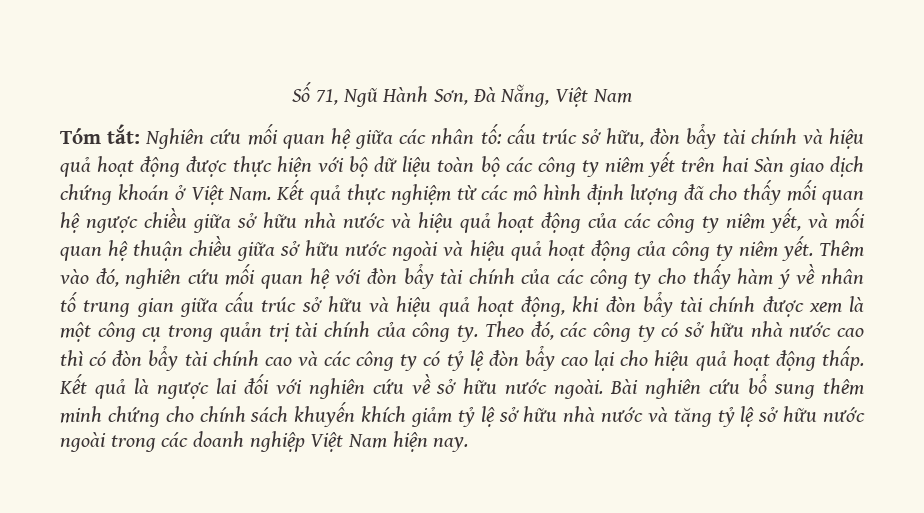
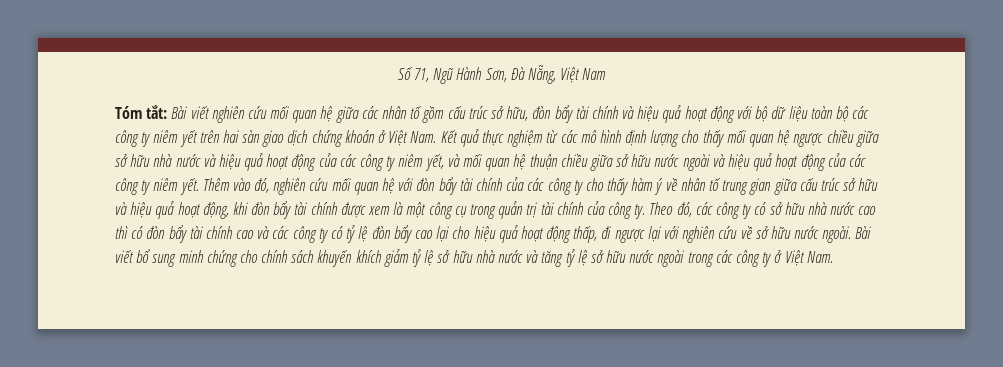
[145,128,205,149] Nghiên -> [171,106,245,123] Bài viết nghiên
[480,123,502,144] tố: -> [410,106,445,123] tố gồm
[186,156,312,177] được thực hiện -> (735, 114) none
[753,157,784,172] Sàn -> [242,130,261,143] sàn
[683,184,704,200] đã -> (680, 138) none
(666, 248) none -> [848,154,866,167] các
[822,345,865,371] [59,373,269,399] thấp. Kết quả là ngược lai đối -> [573,226,661,243] thấp, đi ngược lại
[645,378,741,399] nghiên cứu -> [115,250,134,263] viết
[822,378,864,395] thêm -> (177, 260) none
[193,431,469,452] doanh nghiệp Việt Nam hiện nay. -> [735,250,833,267] công ty ở Việt Nam.

